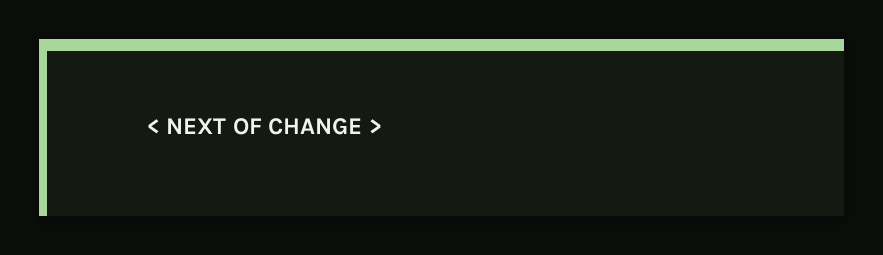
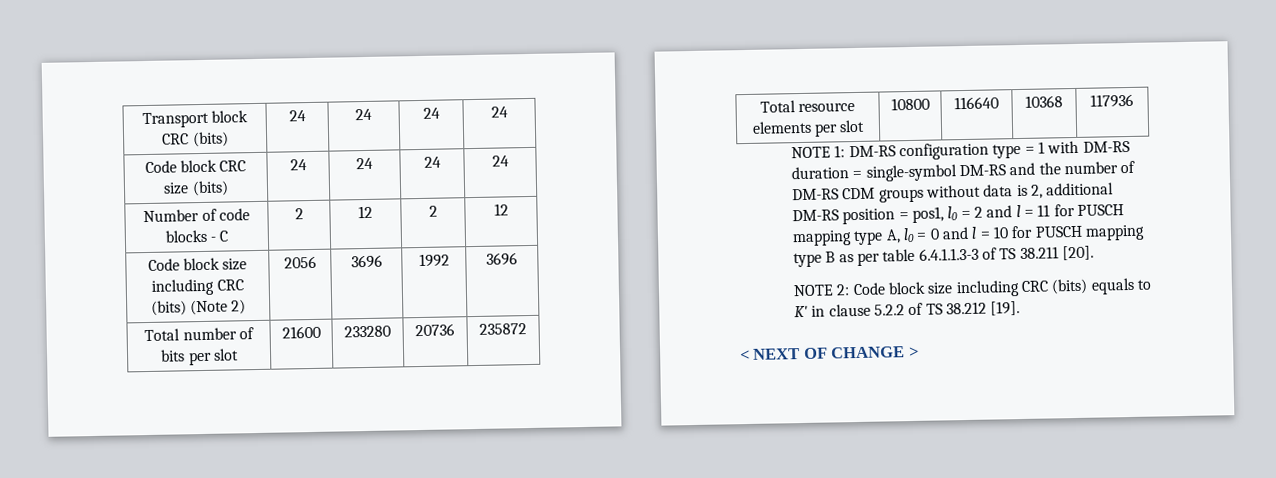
(147, 126) none -> [141,110,249,129] [161,131,229,148] [288,110,306,122] [355,108,372,121] [422,107,440,119] [490,106,508,118] [144,159,247,174] [163,180,229,197] [289,159,307,171] [356,157,373,170] [423,156,441,168] [491,155,509,167] [143,208,250,223] [164,229,229,243] [294,208,304,220] [358,205,373,219] [428,205,438,217] [493,203,509,216] [147,257,248,271] [151,278,244,296] [150,299,247,316] [283,255,317,269] [350,254,383,269] [418,253,450,268] [486,252,518,266] [144,327,254,342] [160,348,239,366] [281,325,321,339] [344,325,391,338] [415,323,455,337] [479,323,527,335] [759,100,856,113] [751,119,866,137] [890,97,930,111] [954,96,999,110] [1025,95,1063,108] [1090,93,1134,108] [791,140,1130,161] [791,160,1136,182] [792,182,1115,203] [792,203,1124,225] [792,224,1145,247] [793,245,1094,268] [793,277,1152,298] [794,301,1021,318] Transport block CRC (bits) | 24 | 24 | 24 | 24 // Code block CRC size (bits) | 24 | 24 | 24 | 24 // Number of code blocks - C | 2 | 12 | 2 | 12 // Code block size including CRC (bits) (Note 2) | 2056 | 3696 | 1992 | 3696 // Total number of bits per slot | 21600 | 233280 | 20736 | 235872 // Total resource elements per slot | 10800 | 116640 | 10368 | 117936 // NOTE 1: DM-RS configuration type = 1 with DM-RS duration = single-symbol DM-RS and the number of DM-RS CDM groups without data is 2, additional DM-RS position = pos1, l0 = 2 and l = 11 for PUSCH mapping type A, l0 = 0 and l = 10 for PUSCH mapping type B as per table 6.4.1.1.3-3 of TS 38.211 [20]. // NOTE 2: Code block size including CRC (bits) equals to K' in clause 5.2.2 of TS 38.212 [19]. //

